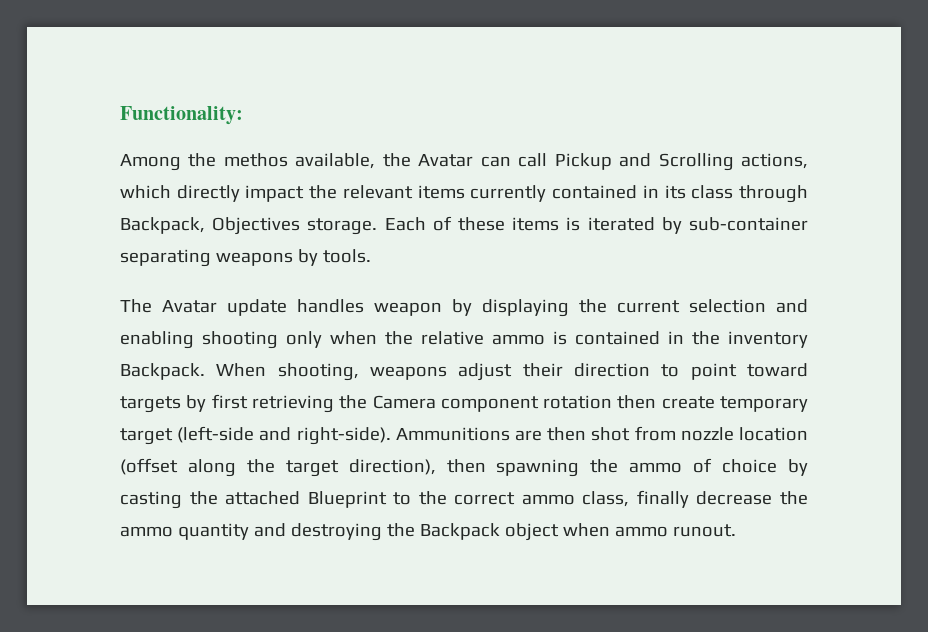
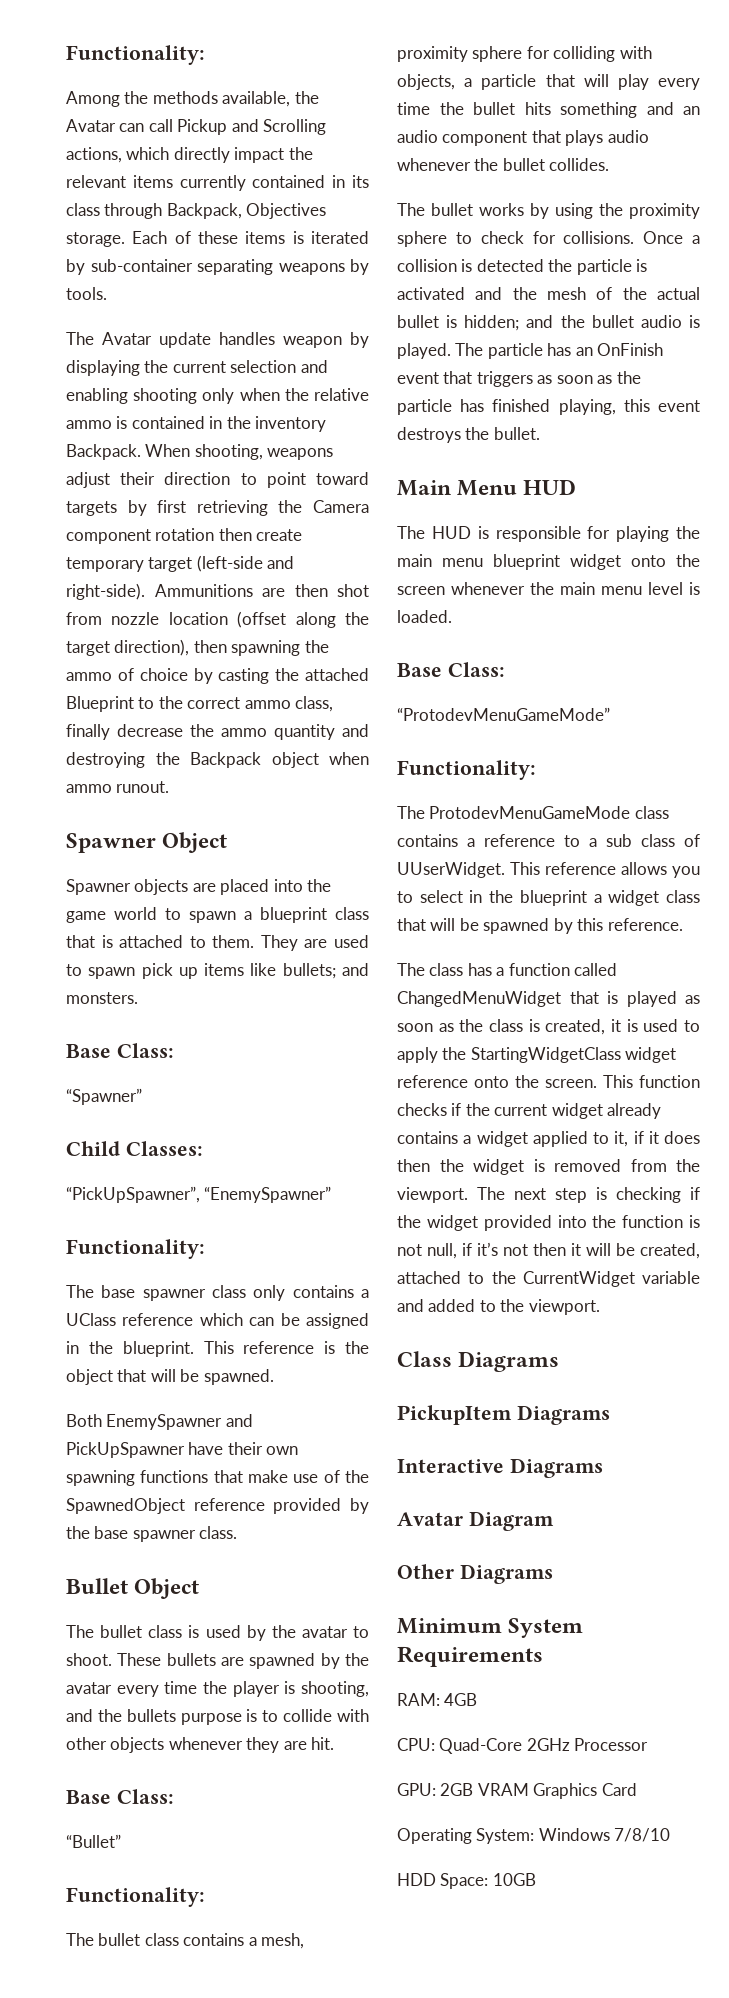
[223,153,288,167] methos -> [152,91,218,104] methods
(736, 530) none -> [66,832,228,853] [66,879,332,895] [66,907,369,923] [66,935,369,951] [66,963,369,979] [66,992,138,1004] [66,1043,174,1058] [66,1088,142,1105] [66,1141,203,1156] [66,1186,332,1203] [66,1239,205,1259] [66,1285,369,1301] [66,1313,369,1329] [66,1341,369,1357] [66,1369,274,1385] [66,1414,253,1430] [66,1442,299,1458] [66,1470,369,1486] [66,1498,369,1514] [66,1526,238,1542] [66,1578,200,1599] [66,1625,369,1641] [66,1653,369,1669] [66,1681,369,1697] [66,1709,369,1725] [66,1737,335,1753] [66,1789,174,1804] [66,1834,121,1848] [66,1887,205,1907] [66,1933,305,1949] [397,46,652,62] [397,74,700,90] [397,102,700,118] [397,130,649,146] [397,158,610,171] [397,203,700,219] [397,231,700,247] [397,259,648,275] [397,287,700,300] [397,315,700,331] [397,343,664,359] [397,371,641,387] [397,399,700,415] [397,427,540,443] [397,479,577,496] [397,526,700,542] [397,554,700,570] [397,582,700,595] [397,610,452,623] [397,662,505,677] [397,707,610,721] [397,760,536,780] [397,806,669,819] [397,834,700,847] [397,862,700,878] [397,890,700,906] [397,918,683,934] [397,963,618,976] [397,991,700,1007] [397,1019,700,1035] [397,1047,677,1063] [397,1075,700,1088] [397,1103,662,1119] [397,1131,700,1147] [397,1159,700,1175] [397,1187,700,1203] [397,1215,700,1231] [397,1242,700,1259] [397,1271,700,1287] [397,1299,600,1315] [397,1351,560,1372] [397,1405,610,1425] [397,1458,603,1478] [397,1511,554,1531] [397,1564,553,1584] [397,1618,584,1638] [397,1646,543,1667] [397,1693,478,1706] [397,1738,649,1754] [397,1783,637,1799] [397,1828,671,1844] [397,1873,536,1889] // Spawner Object // Spawner objects are placed into the game world to spawn a blueprint class that is attached to them. They are used to spawn pick up items like bullets; and monsters. // Base Class: // “Spawner” // Child Classes: // “PickUpSpawner”, “EnemySpawner” // Functionality: // The base spawner class only contains a UClass reference which can be assigned in the blueprint. This reference is the object that will be spawned. // Both EnemySpawner and PickUpSpawner have their own spawning functions that make use of the SpawnedObject reference provided by the base spawner class. // Bullet Object // The bullet class is used by the avatar to shoot. These bullets are spawned by the avatar every time the player is shooting, and the bullets purpose is to collide with other objects whenever they are hit. // Base Class: // “Bullet” // Functionality: // The bullet class contains a mesh, proximity sphere for colliding with objects, a particle that will play every time the bullet hits something and an audio component that plays audio whenever the bullet collides. // The bullet works by using the proximity sphere to check for collisions. Once a collision is detected the particle is activated and the mesh of the actual bullet is hidden; and the bullet audio is played. The particle has an OnFinish event that triggers as soon as the particle has finished playing, this event destroys the bullet. // Main Menu HUD // The HUD is responsible for playing the main menu blueprint widget onto the screen whenever the main menu level is loaded. // Base Class: // “ProtodevMenuGameMode” // Functionality: // The ProtodevMenuGameMode class contains a reference to a sub class of UUserWidget. This reference allows you to select in the blueprint a widget class that will be spawned by this reference. // The class has a function called ChangedMenuWidget that is played as soon as the class is created, it is used to apply the StartingWidgetClass widget reference onto the screen. This function checks if the current widget already contains a widget applied to it, if it does then the widget is removed from the viewport. The next step is checking if the widget provided into the function is not null, if it’s not then it will be created, attached to the CurrentWidget variable and added to the viewport. // Class Diagrams // PickupItem Diagrams // Interactive Diagrams // Avatar Diagram // Other Diagrams // Minimum System Requirements // RAM: 4GB // CPU: Quad-Core 2GHz Processor // GPU: 2GB VRAM Graphics Card // Operating System: Windows 7/8/10 // HDD Space: 10GB

